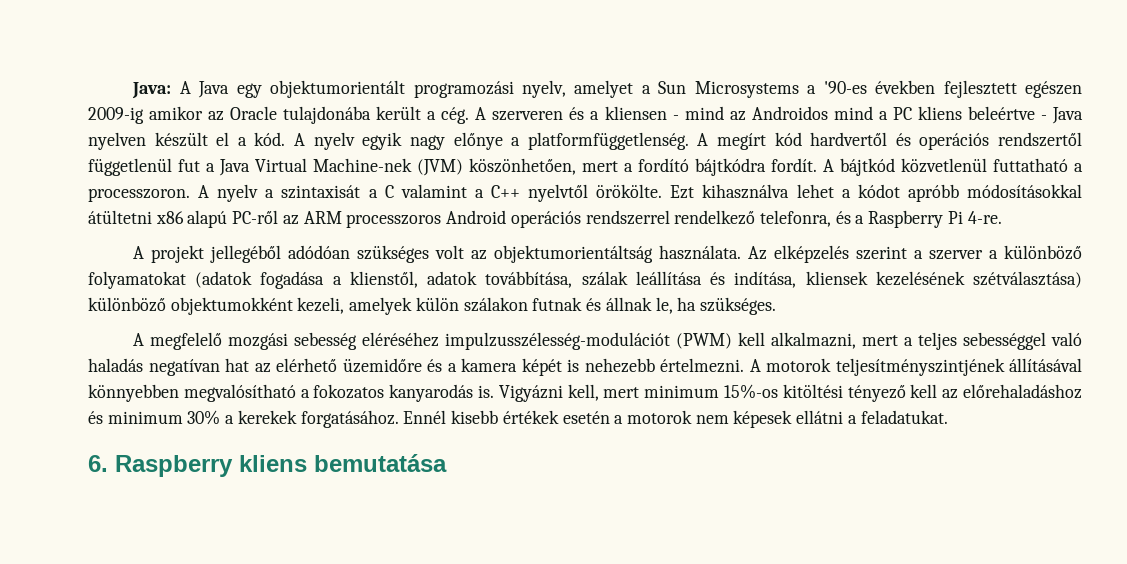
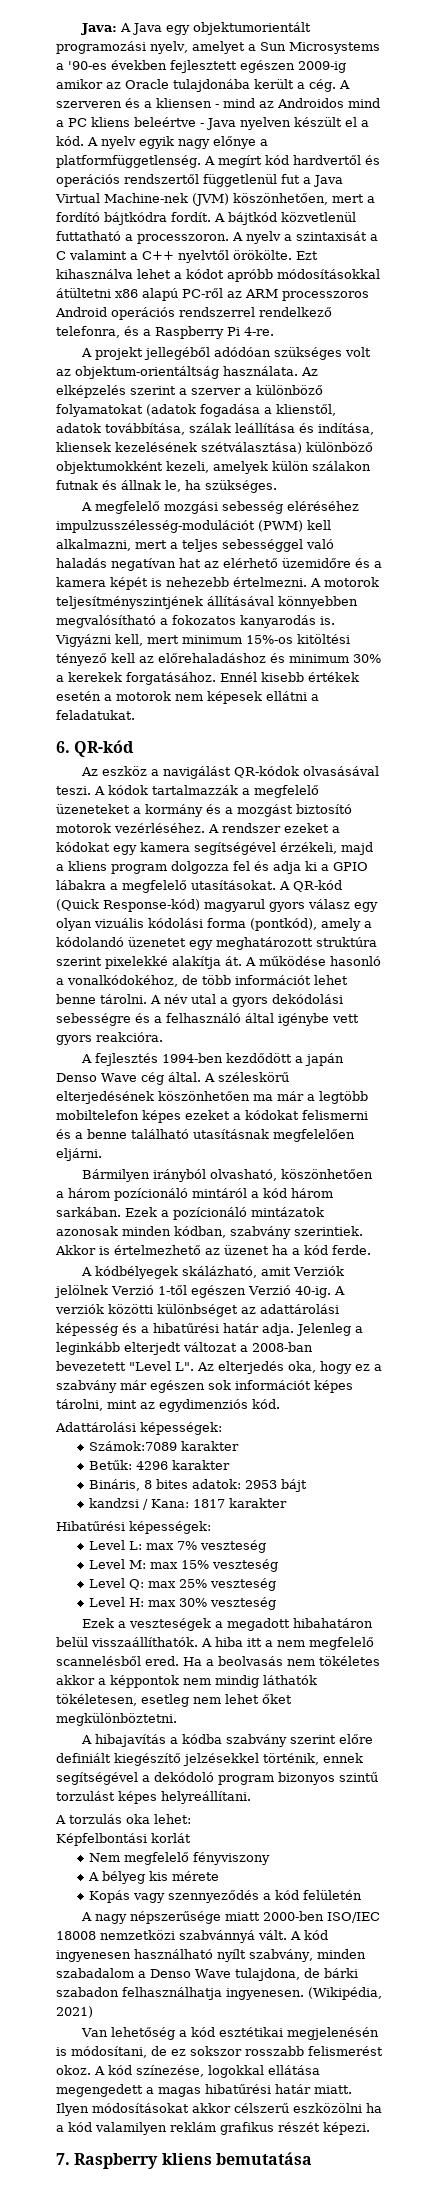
[494,245,654,263] objektumorientáltság -> [75,366,219,379] objektum-orientáltság
(108, 463) none -> [74,740,135,757] [80,766,379,779] [56,785,319,798] [56,804,352,817] [56,823,340,833] [56,842,373,855] [56,861,368,874] [56,880,342,893] [56,899,378,912] [56,918,372,931] [56,937,377,950] [56,956,381,969] [56,975,348,987] [56,994,343,1007] [56,1013,359,1026] [56,1032,163,1045] [80,1053,344,1066] [56,1072,289,1085] [56,1091,368,1104] [56,1110,368,1123] [56,1129,355,1142] [56,1148,102,1161] [81,1169,373,1182] [56,1188,333,1201] [56,1207,324,1220] [56,1226,363,1239] [55,1245,371,1255] [80,1266,344,1279] [54,1285,345,1298] [55,1304,339,1317] [56,1323,363,1336] [56,1342,313,1355] [56,1361,382,1374] [56,1380,353,1393] [56,1399,280,1412] [55,1422,222,1435] [89,1441,240,1451] [89,1460,231,1470] [89,1479,308,1492] [89,1498,288,1510] [56,1521,211,1534] [89,1540,267,1553] [89,1559,279,1572] [89,1578,277,1591] [89,1597,277,1610] [81,1618,373,1631] [56,1637,374,1650] [56,1656,380,1666] [56,1675,317,1688] [56,1694,292,1707] [56,1713,177,1726] [80,1734,373,1747] [56,1753,363,1766] [56,1772,378,1785] [56,1791,251,1804] [55,1814,191,1824] [56,1833,191,1846] [89,1852,271,1865] [88,1871,220,1884] [89,1890,363,1903] [80,1911,380,1924] [56,1930,328,1943] [56,1949,366,1962] [56,1968,358,1981] [56,1987,382,2000] [56,2006,93,2018] [80,2027,379,2040] [56,2046,383,2058] [56,2065,320,2078] [56,2084,352,2097] [56,2103,382,2116] [56,2122,370,2135] [56,2153,70,2165] QR-kód // Az eszköz a navigálást QR-kódok olvasásával teszi. A kódok tartalmazzák a megfelelő üzeneteket a kormány és a mozgást biztosító motorok vezérléséhez. A rendszer ezeket a kódokat egy kamera segítségével érzékeli, majd a kliens program dolgozza fel és adja ki a GPIO lábakra a megfelelő utasításokat. A QR-kód (Quick Response-kód) magyarul gyors válasz egy olyan vizuális kódolási forma (pontkód), amely a kódolandó üzenetet egy meghatározott struktúra szerint pixelekké alakítja át. A működése hasonló a vonalkódokéhoz, de több információt lehet benne tárolni. A név utal a gyors dekódolási sebességre és a felhasználó által igénybe vett gyors reakcióra. // A fejlesztés 1994-ben kezdődött a japán Denso Wave cég által. A széleskörű elterjedésének köszönhetően ma már a legtöbb mobiltelefon képes ezeket a kódokat felismerni és a benne található utasításnak megfelelően eljárni. // Bármilyen irányból olvasható, köszönhetően a három pozícionáló mintáról a kód három sarkában. Ezek a pozícionáló mintázatok azonosak minden kódban, szabvány szerintiek. Akkor is értelmezhető az üzenet ha a kód ferde. // A kódbélyegek skálázható, amit Verziók jelölnek Verzió 1-től egészen Verzió 40-ig. A verziók közötti különbséget az adattárolási képesség és a hibatűrési határ adja. Jelenleg a leginkább elterjedt változat a 2008-ban bevezetett "Level L". Az elterjedés oka, hogy ez a szabvány már egészen sok információt képes tárolni, mint az egydimenziós kód. // Adattárolási képességek: // Számok:7089 karakter // Betűk: 4296 karakter // Bináris, 8 bites adatok: 2953 bájt // kandzsi / Kana: 1817 karakter // Hibatűrési képességek: // Level L: max 7% veszteség // Level M: max 15% veszteség // Level Q: max 25% veszteség // Level H: max 30% veszteség // Ezek a veszteségek a megadott hibahatáron belül visszaállíthatók. A hiba itt a nem megfelelő scannelésből ered. Ha a beolvasás nem tökéletes akkor a képpontok nem mindig láthatók tökéletesen, esetleg nem lehet őket megkülönböztetni. // A hibajavítás a kódba szabvány szerint előre definiált kiegészítő jelzésekkel történik, ennek segítségével a dekódoló program bizonyos szintű torzulást képes helyreállítani. // A torzulás oka lehet: // Képfelbontási korlát // Nem megfelelő fényviszony // A bélyeg kis mérete // Kopás vagy szennyeződés a kód felületén // A nagy népszerűsége miatt 2000-ben ISO/IEC 18008 nemzetközi szabvánnyá vált. A kód ingyenesen használható nyílt szabvány, minden szabadalom a Denso Wave tulajdona, de bárki szabadon felhasználhatja ingyenesen. (Wikipédia, 2021) // Van lehetőség a kód esztétikai megjelenésén is módosítani, de ez sokszor rosszabb felismerést okoz. A kód színezése, logokkal ellátása megengedett a magas hibatűrési határ miatt. Ilyen módosításokat akkor célszerű eszközölni ha a kód valamilyen reklám grafikus részét képezi. // 7.

